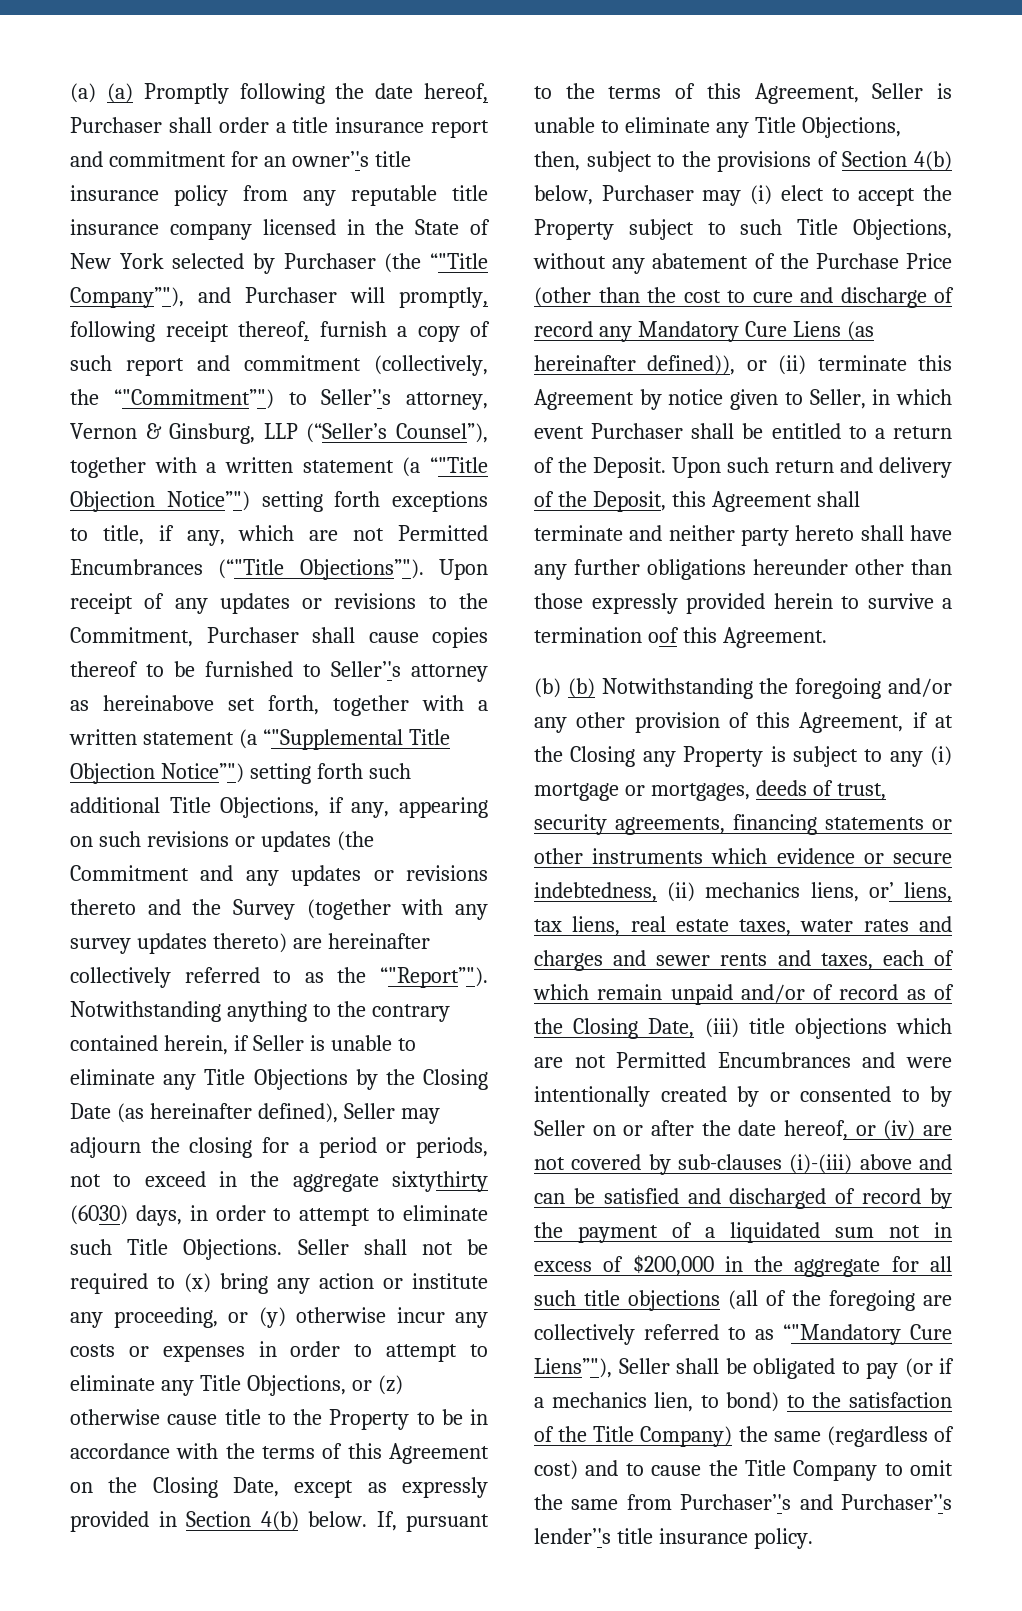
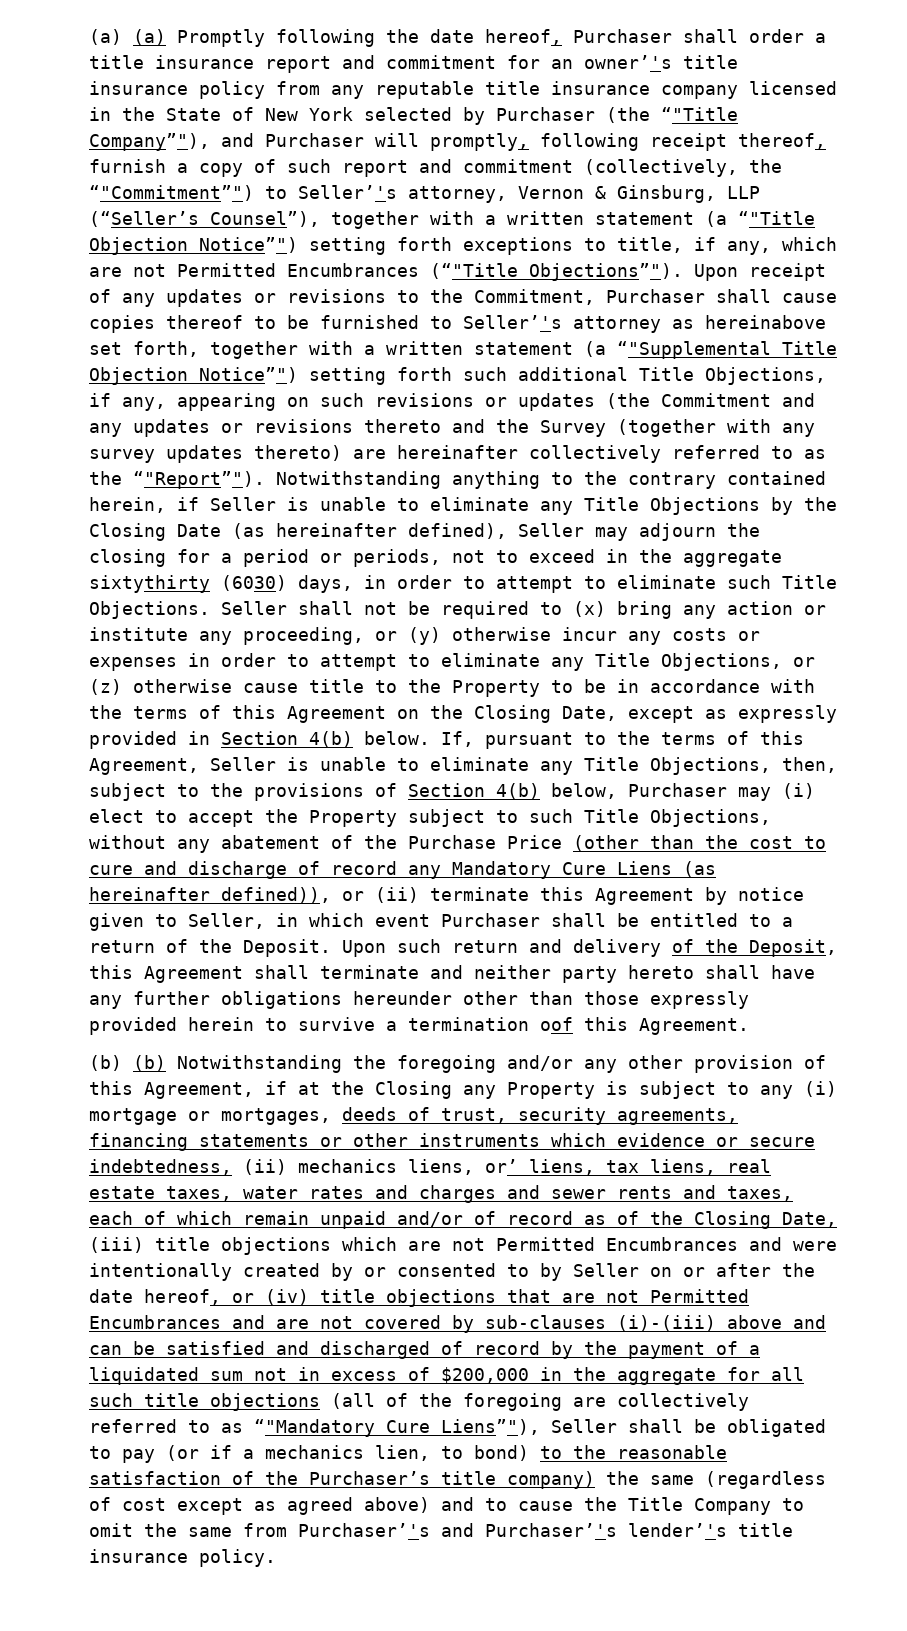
(916, 1130) none -> [320,1289,749,1307] [89,1315,265,1329] title objections that are not Permitted Encumbrances and
(842, 1400) none -> [617,1445,727,1459] reasonable
[593,1426,733,1447] Title Company) -> [309,1471,595,1489] Purchaser’s title company)
[534,1460,578,1480] cost) -> [122,1497,430,1515] cost except as agreed above)

